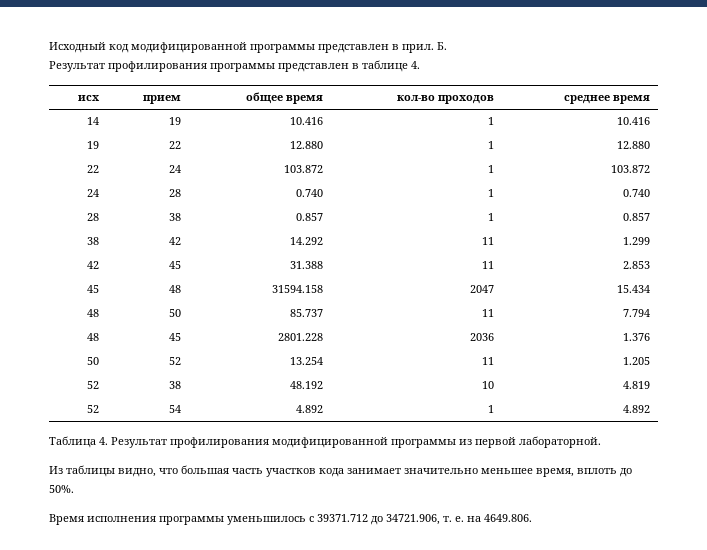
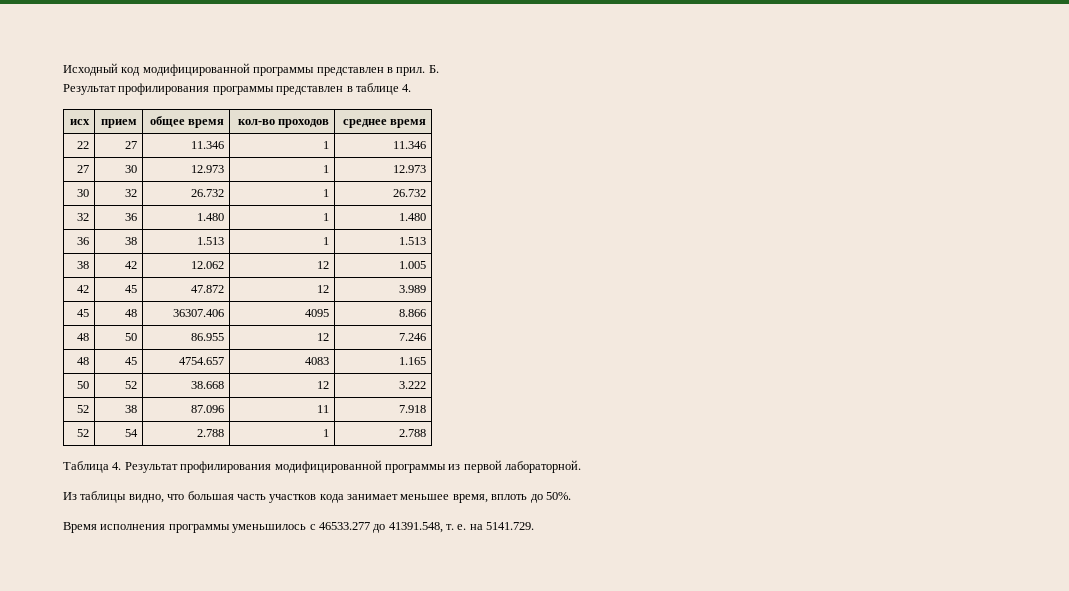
[86,117,99,125] [168,117,181,125] [289,117,323,125] [487,117,494,125] [616,117,650,125] [86,141,99,149] [168,141,181,149] [289,141,323,149] [487,141,494,149] [616,141,650,149] [86,165,99,173] [168,165,181,173] [283,165,323,173] [487,165,494,173] [610,165,650,173] [86,189,99,197] [168,189,181,197] [295,189,323,197] [487,189,494,197] [622,189,650,197] [86,213,99,221] [168,213,181,221] [295,213,323,221] [487,213,494,221] [622,213,650,221] 14 | 19 | 10.416 | 1 | 10.416 // 19 | 22 | 12.880 | 1 | 12.880 // 22 | 24 | 103.872 | 1 | 103.872 // 24 | 28 | 0.740 | 1 | 0.740 // 28 | 38 | 0.857 | 1 | 0.857 -> [77,141,90,149] [125,141,138,149] [191,141,225,149] [323,141,330,149] [393,141,427,149] [77,165,90,173] [125,165,138,173] [191,165,225,173] [323,165,330,173] [393,165,427,173] [77,189,90,197] [125,189,138,197] [191,189,225,197] [323,189,330,197] [393,189,427,197] [77,213,90,221] [125,213,138,221] [197,213,225,221] [323,213,330,221] [399,213,427,221] [77,237,90,245] [125,237,138,245] [197,237,225,245] [323,237,330,245] [399,237,427,245] 22 | 27 | 11.346 | 1 | 11.346 // 27 | 30 | 12.973 | 1 | 12.973 // 30 | 32 | 26.732 | 1 | 26.732 // 32 | 36 | 1.480 | 1 | 1.480 // 36 | 38 | 1.513 | 1 | 1.513
[289,237,323,245] [481,237,494,245] [622,237,650,245] 14.292 | 11 | 1.299 -> [191,261,225,269] [317,261,330,269] [399,261,427,269] 12.062 | 12 | 1.005
[289,261,323,269] [481,261,494,269] [622,261,650,269] 31.388 | 11 | 2.853 -> [191,285,225,293] [317,285,330,293] [399,285,427,293] 47.872 | 12 | 3.989
[271,285,323,293] [469,285,494,293] [616,285,650,293] 31594.158 | 2047 | 15.434 -> [173,309,225,317] [305,309,330,317] [399,309,427,317] 36307.406 | 4095 | 8.866
[289,309,323,317] [481,309,494,317] [622,309,650,317] 85.737 | 11 | 7.794 -> [191,333,225,341] [317,333,330,341] [399,333,427,341] 86.955 | 12 | 7.246
[277,333,323,341] [469,333,494,341] [622,333,650,341] 2801.228 | 2036 | 1.376 -> [179,357,225,365] [305,357,330,365] [399,357,427,365] 4754.657 | 4083 | 1.165
[289,357,323,365] [481,357,494,365] [622,357,650,365] 13.254 | 11 | 1.205 -> [191,381,225,389] [317,381,330,389] [399,381,427,389] 38.668 | 12 | 3.222
[289,381,323,389] [481,381,494,389] [622,381,650,389] 48.192 | 10 | 4.819 -> [191,405,225,413] [317,405,330,413] [399,405,427,413] 87.096 | 11 | 7.918
[295,405,323,413] [487,405,494,413] [622,405,650,413] 4.892 | 1 | 4.892 -> [197,429,225,437] [323,429,330,437] [399,429,427,437] 2.788 | 1 | 2.788
[404,468,478,474] значительно -> (398, 497) none
[317,514,440,525] 39371.712 до 34721.906, -> [318,522,443,533] 46533.277 до 41391.548,
[484,514,532,522] 4649.806. -> [486,522,535,530] 5141.729.

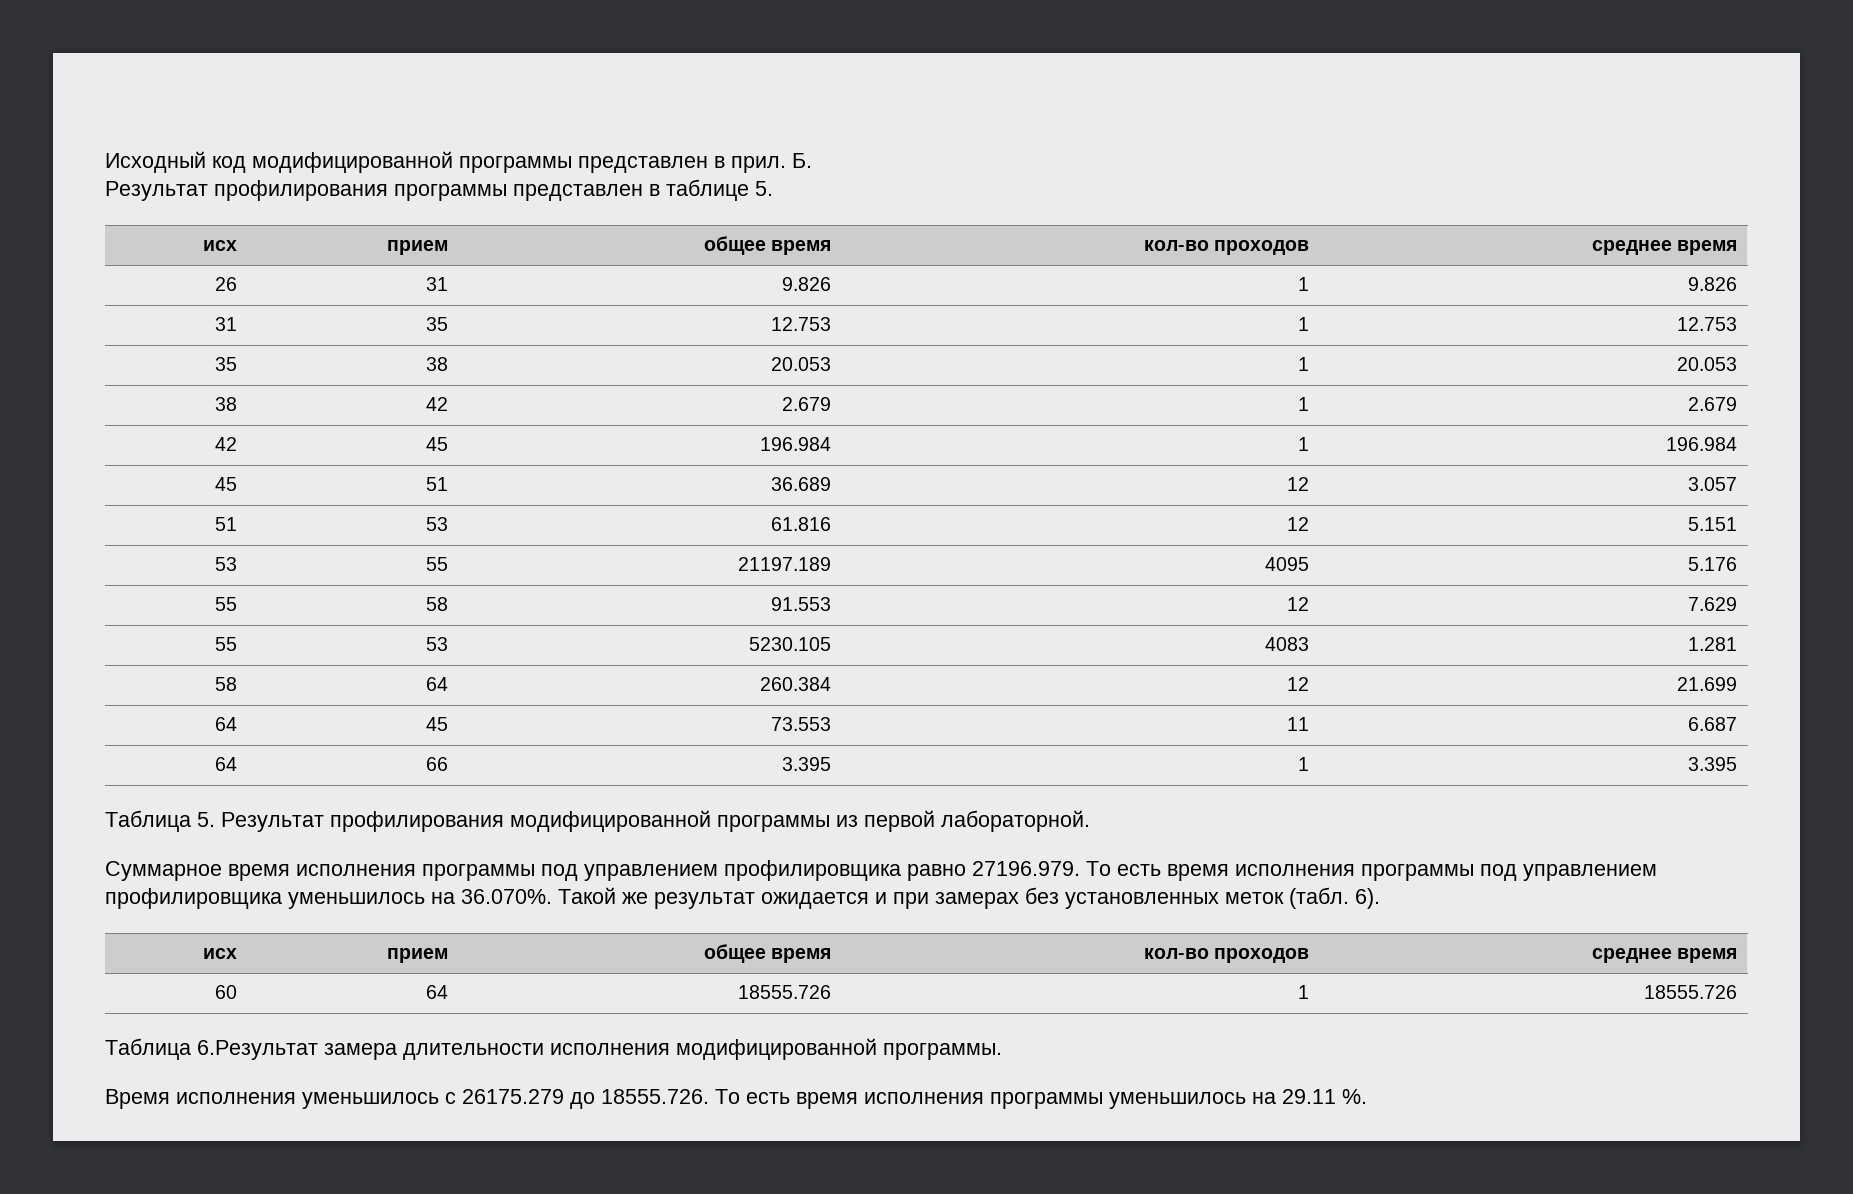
[402,84,412,92] [70,119,91,125] [101,119,138,128] [150,116,225,128] [238,119,330,128] [343,119,427,128] [77,141,90,149] [125,141,138,149] [191,141,225,149] [323,141,330,149] [393,141,427,149] [77,165,90,173] [125,165,138,173] [191,165,225,173] [323,165,330,173] [393,165,427,173] [77,189,90,197] [125,189,138,197] [191,189,225,197] [323,189,330,197] [393,189,427,197] [77,213,90,221] [125,213,138,221] [197,213,225,221] [323,213,330,221] [399,213,427,221] [77,237,90,245] [125,237,138,245] [197,237,225,245] [323,237,330,245] [399,237,427,245] 4. // исх | прием | общее время | кол-во проходов | среднее время // 22 | 27 | 11.346 | 1 | 11.346 // 27 | 30 | 12.973 | 1 | 12.973 // 30 | 32 | 26.732 | 1 | 26.732 // 32 | 36 | 1.480 | 1 | 1.480 // 36 | 38 | 1.513 | 1 | 1.513 -> [755,181,773,196] [203,240,238,251] [387,240,449,255] [703,236,832,255] [1143,240,1310,255] [1591,240,1738,255] [215,277,238,291] [426,277,449,291] [782,277,832,291] [1298,277,1310,291] [1688,277,1738,291] [215,317,238,331] [426,317,449,331] [771,317,832,331] [1298,317,1310,331] [1677,317,1738,331] [215,357,238,371] [426,357,449,371] [771,357,832,371] [1298,357,1310,371] [1677,357,1738,371] 5. // исх | прием | общее время | кол-во проходов | среднее время // 26 | 31 | 9.826 | 1 | 9.826 // 31 | 35 | 12.753 | 1 | 12.753 // 35 | 38 | 20.053 | 1 | 20.053
[191,261,225,269] [317,261,330,269] [399,261,427,269] 12.062 | 12 | 1.005 -> [782,397,832,411] [1298,397,1310,411] [1688,397,1738,411] 2.679 | 1 | 2.679
[191,285,225,293] [317,285,330,293] [399,285,427,293] [77,309,90,317] [125,309,138,317] [173,309,225,317] [305,309,330,317] [399,309,427,317] [77,333,90,341] [125,333,138,341] [191,333,225,341] [317,333,330,341] [399,333,427,341] [77,357,90,365] [125,357,138,365] [179,357,225,365] [305,357,330,365] [399,357,427,365] [77,381,90,389] [125,381,138,389] [191,381,225,389] [317,381,330,389] [399,381,427,389] [77,405,90,413] [125,405,138,413] [191,405,225,413] [317,405,330,413] [399,405,427,413] [77,429,90,437] [125,429,139,437] [197,429,225,437] [323,429,330,437] [399,429,427,437] [63,461,122,473] 47.872 | 12 | 3.989 // 45 | 48 | 36307.406 | 4095 | 8.866 // 48 | 50 | 86.955 | 12 | 7.246 // 48 | 45 | 4754.657 | 4083 | 1.165 // 50 | 52 | 38.668 | 12 | 3.222 // 52 | 38 | 87.096 | 11 | 7.918 // 52 | 54 | 2.788 | 1 | 2.788 // Таблица 4. -> [760,437,832,451] [1298,437,1310,451] [1666,437,1738,451] [215,477,238,491] [426,477,449,491] [771,477,832,491] [1287,477,1310,491] [1688,477,1738,491] [215,517,238,531] [426,517,449,531] [771,517,832,531] [1287,517,1310,531] [1688,517,1738,531] [215,557,238,571] [426,557,449,571] [738,557,832,571] [1265,557,1310,571] [1688,557,1738,571] [215,597,238,611] [426,597,449,611] [771,597,832,611] [1287,597,1310,611] [1688,597,1738,611] [215,637,238,651] [426,637,449,651] [749,637,832,651] [1265,637,1310,651] [1688,637,1738,651] [215,677,238,691] [426,677,449,691] [760,677,832,691] [1287,677,1310,691] [1677,677,1738,691] [215,717,238,731] [426,717,449,731] [771,717,832,731] [1287,717,1310,731] [1688,717,1738,731] [215,757,238,771] [426,757,449,771] [782,757,832,771] [1298,757,1310,771] [1688,757,1738,771] [105,810,215,832] 196.984 | 1 | 196.984 // 45 | 51 | 36.689 | 12 | 3.057 // 51 | 53 | 61.816 | 12 | 5.151 // 53 | 55 | 21197.189 | 4095 | 5.176 // 55 | 58 | 91.553 | 12 | 7.629 // 55 | 53 | 5230.105 | 4083 | 1.281 // 58 | 64 | 260.384 | 12 | 21.699 // 64 | 45 | 73.553 | 11 | 6.687 // 64 | 66 | 3.395 | 1 | 3.395 // Таблица 5.
[63,491,571,503] [63,522,535,533] Из таблицы видно, что большая часть участков кода занимает меньшее время, вплоть до 50%. // Время исполнения программы уменьшилось с 46533.277 до 41391.548, т. е. на 5141.729. -> [105,860,1657,881] [105,887,1380,909] [203,948,238,959] [387,948,449,963] [703,944,832,963] [1143,948,1310,963] [1591,948,1738,963] [215,985,238,999] [426,985,449,999] [738,985,832,999] [1298,985,1310,999] [1644,985,1738,999] [105,1038,1002,1060] [105,1089,1367,1109] Суммарное время исполнения программы под управлением профилировщика равно 27196.979. То есть время исполнения программы под управлением профилировщика уменьшилось на 36.070%. Такой же результат ожидается и при замерах без установленных меток (табл. 6). // исх | прием | общее время | кол-во проходов | среднее время // 60 | 64 | 18555.726 | 1 | 18555.726 // Таблица 6.Результат замера длительности исполнения модифицированной программы. // Время исполнения уменьшилось с 26175.279 до 18555.726. То есть время исполнения программы уменьшилось на 29.11 %.

